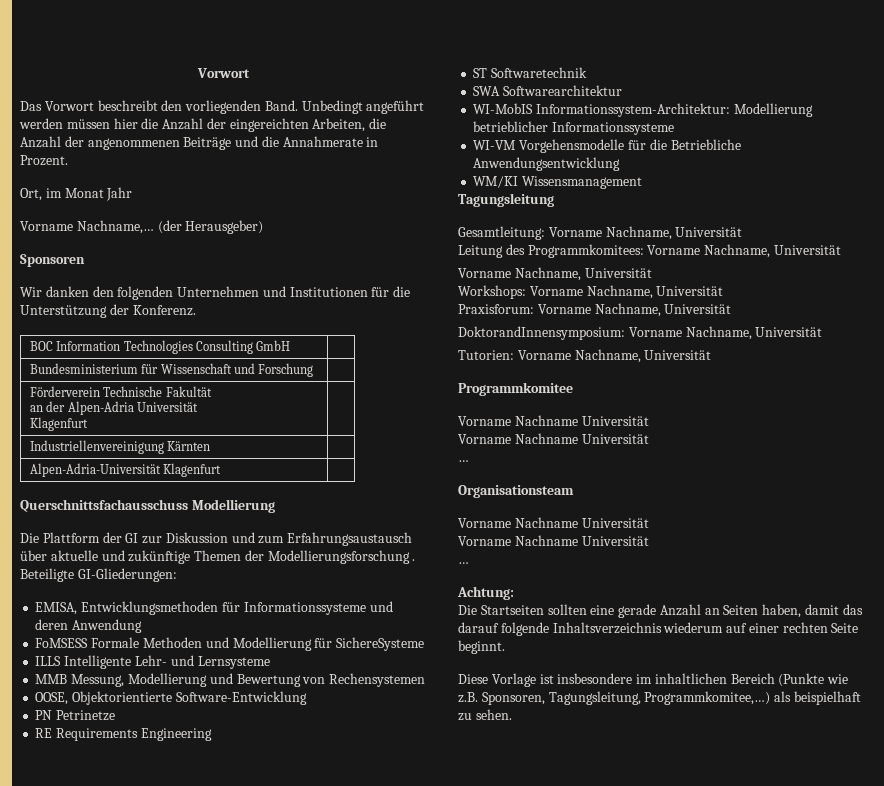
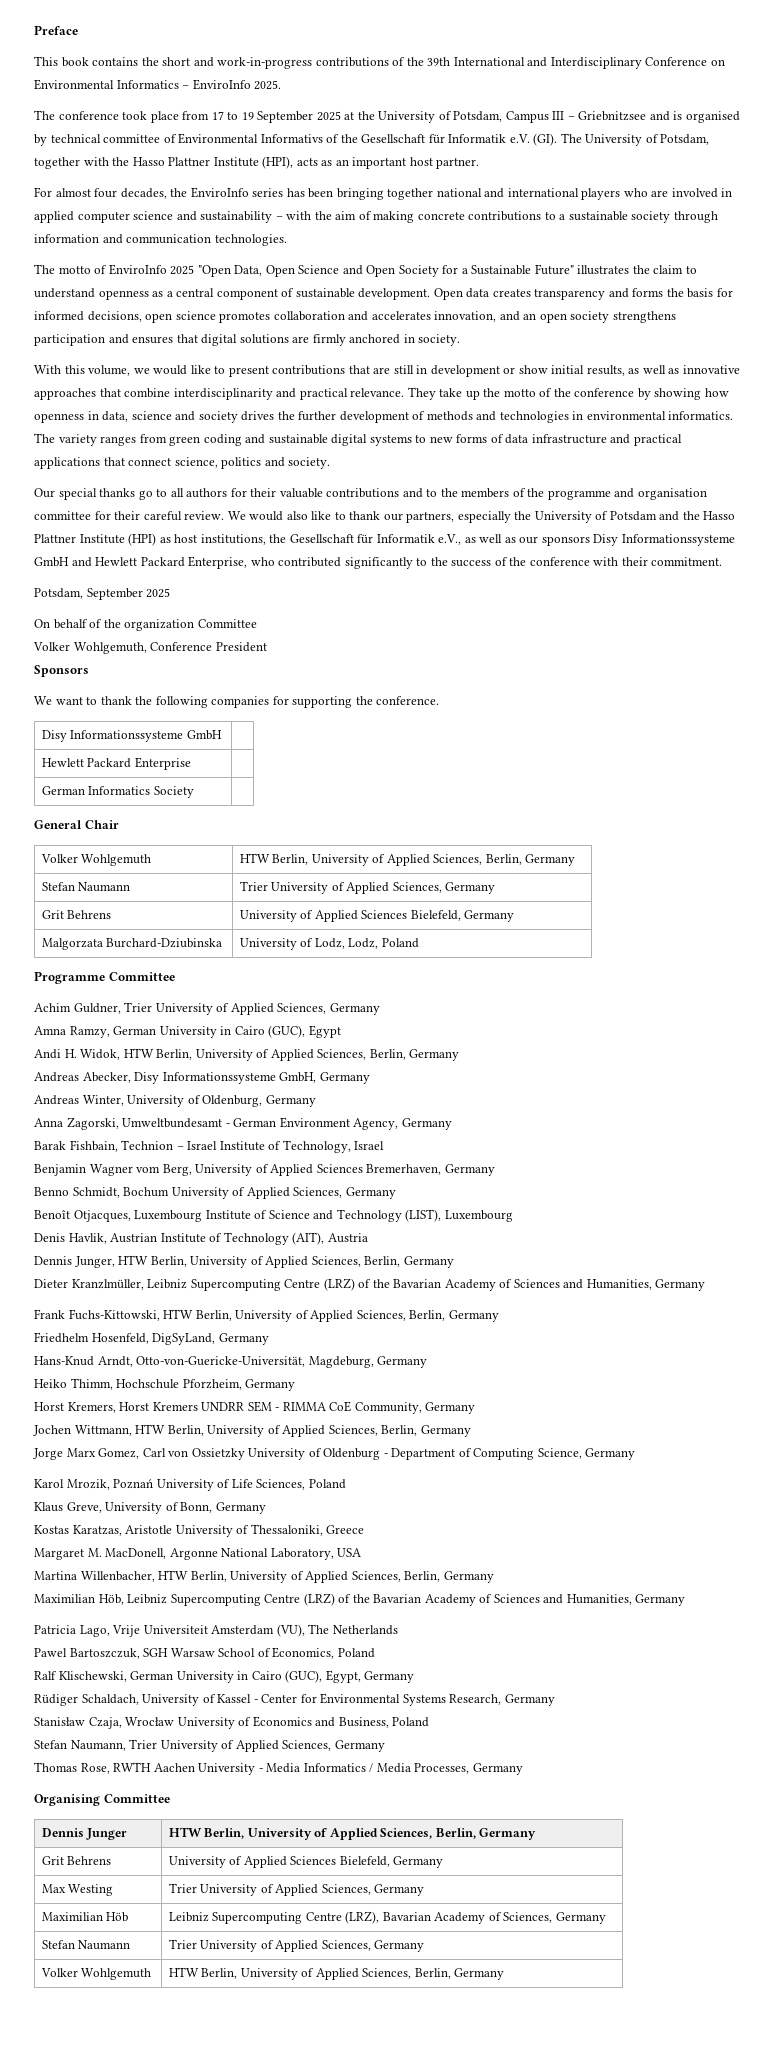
[196,68,250,78] [20,100,425,114] [19,118,387,132] [20,136,379,150] [20,155,68,166] [20,187,133,201] [20,220,264,234] [20,254,85,267] [20,286,411,300] [20,304,196,318] [29,340,291,354] [29,363,314,377] [29,386,212,397] [29,401,198,415] [29,417,88,431] [29,440,211,454] [29,463,222,477] [20,499,275,513] [20,532,413,546] [20,550,416,564] [20,568,177,582] [35,601,393,615] [35,619,143,633] [35,637,425,651] [35,655,270,669] [35,673,426,687] [35,691,307,705] [35,710,116,721] [35,728,212,741] [473,67,588,78] [473,85,623,96] [473,103,813,117] [473,121,675,135] [473,139,741,153] [473,157,621,171] [473,176,643,189] [458,193,554,207] [458,226,743,240] [458,244,841,258] [458,267,652,281] [458,285,724,299] [458,303,732,317] [458,326,823,340] [458,349,712,363] [458,382,573,396] [458,415,649,426] [458,433,649,444] [458,460,469,462] [458,485,574,498] [458,517,649,528] [458,535,649,546] [458,562,469,564] [457,586,514,600] [458,604,863,618] [458,622,859,636] [458,640,505,654] [458,673,849,687] [458,691,861,705] [458,709,512,721] Vorwort // Das Vorwort beschreibt den vorliegenden Band. Unbedingt angeführt werden müssen hier die Anzahl der eingereichten Arbeiten, die Anzahl der angenommenen Beiträge und die Annahmerate in Prozent. // Ort, im Monat Jahr // Vorname Nachname,… (der Herausgeber) // Sponsoren // Wir danken den folgenden Unternehmen und Institutionen für die Unterstützung der Konferenz. // BOC Information Technologies Consulting GmbH | // Bundesministerium für Wissenschaft und Forschung | // Förderverein Technische Fakultät // an der Alpen-Adria Universität // Klagenfurt | // Industriellenvereinigung Kärnten | // Alpen-Adria-Universität Klagenfurt | // Querschnittsfachausschuss Modellierung // Die Plattform der GI zur Diskussion und zum Erfahrungsaustausch über aktuelle und zukünftige Themen der Modellierungsforschung . Beteiligte GI-Gliederungen: // EMISA, Entwicklungsmethoden für Informationssysteme und deren Anwendung // FoMSESS Formale Methoden und Modellierung für SichereSysteme // ILLS Intelligente Lehr- und Lernsysteme // MMB Messung, Modellierung und Bewertung von Rechensystemen // OOSE, Objektorientierte Software-Entwicklung // PN Petrinetze // RE Requirements Engineering // ST Softwaretechnik // SWA Softwarearchitektur // WI-MobIS Informationssystem-Architektur: Modellierung betrieblicher Informationssysteme // WI-VM Vorgehensmodelle für die Betriebliche Anwendungsentwicklung // WM/KI Wissensmanagement // Tagungsleitung // Gesamtleitung: Vorname Nachname, Universität // Leitung des Programmkomitees: Vorname Nachname, Universität // Vorname Nachname, Universität // Workshops: Vorname Nachname, Universität // Praxisforum: Vorname Nachname, Universität // DoktorandInnensymposium: Vorname Nachname, Universität // Tutorien: Vorname Nachname, Universität // Programmkomitee // Vorname Nachname Universität // Vorname Nachname Universität // … // Organisationsteam // Vorname Nachname Universität // Vorname Nachname Universität // … // Achtung: // Die Startseiten sollten eine gerade Anzahl an Seiten haben, damit das darauf folgende Inhaltsverzeichnis wiederum auf einer rechten Seite beginnt. // Diese Vorlage ist insbesondere im inhaltlichen Bereich (Punkte wie z.B. Sponsoren, Tagungsleitung, Programmkomitee,…) als beispielhaft zu sehen. -> [34,25,78,35] [34,56,725,69] [34,79,282,90] [34,110,740,123] [34,133,710,146] [34,156,480,169] [34,187,733,200] [34,211,718,223] [34,234,287,246] [34,264,697,277] [34,288,733,300] [34,311,676,323] [34,334,461,346] [34,365,740,377] [34,387,729,400] [34,411,734,423] [34,433,682,446] [34,457,331,469] [34,488,707,500] [34,511,736,523] [34,533,735,546] [34,556,723,569] [34,588,171,600] [34,619,257,631] [33,642,267,654] [34,665,89,677] [34,696,440,708] [41,730,222,742] [41,757,191,770] [41,786,194,798] [34,820,119,829] [40,854,152,866] [239,853,576,866] [41,882,131,892] [239,881,496,894] [41,910,112,919] [239,910,515,922] [41,938,223,950] [239,938,419,950] [34,971,175,984] [34,1002,380,1015] [34,1025,341,1038] [34,1048,460,1061] [34,1072,370,1084] [34,1095,316,1107] [34,1117,452,1130] [34,1140,385,1153] [34,1164,495,1176] [34,1187,396,1199] [34,1209,513,1222] [34,1232,368,1245] [34,1255,454,1268] [34,1278,706,1291] [34,1309,499,1322] [34,1332,269,1345] [34,1356,428,1368] [34,1378,296,1391] [34,1401,476,1414] [33,1424,471,1437] [33,1448,636,1460] [34,1479,346,1491] [34,1502,266,1514] [34,1524,365,1537] [34,1548,362,1560] [34,1570,494,1583] [34,1593,686,1606] [34,1624,398,1637] [34,1647,375,1659] [34,1670,415,1683] [34,1693,555,1706] [34,1716,430,1729] [34,1739,385,1752] [34,1762,523,1775] [34,1794,170,1806] [41,1828,128,1840] [168,1827,537,1840] [41,1856,112,1865] [168,1856,444,1868] [41,1884,114,1896] [168,1883,425,1896] [41,1912,129,1922] [168,1911,606,1924] [41,1940,131,1950] [168,1939,425,1952] [40,1968,152,1980] [168,1967,505,1980] Preface // This book contains the short and work-in-progress contributions of the 39th International and Interdisciplinary Conference on Environmental Informatics – EnviroInfo 2025. // The conference took place from 17 to 19 September 2025 at the University of Potsdam, Campus III – Griebnitzsee and is organised by technical committee of Environmental Informativs of the Gesellschaft für Informatik e.V. (GI). The University of Potsdam, together with the Hasso Plattner Institute (HPI), acts as an important host partner. // For almost four decades, the EnviroInfo series has been bringing together national and international players who are involved in applied computer science and sustainability – with the aim of making concrete contributions to a sustainable society through information and communication technologies. // The motto of EnviroInfo 2025 "Open Data, Open Science and Open Society for a Sustainable Future" illustrates the claim to understand openness as a central component of sustainable development. Open data creates transparency and forms the basis for informed decisions, open science promotes collaboration and accelerates innovation, and an open society strengthens participation and ensures that digital solutions are firmly anchored in society. // With this volume, we would like to present contributions that are still in development or show initial results, as well as innovative approaches that combine interdisciplinarity and practical relevance. They take up the motto of the conference by showing how openness in data, science and society drives the further development of methods and technologies in environmental informatics. The variety ranges from green coding and sustainable digital systems to new forms of data infrastructure and practical applications that connect science, politics and society. // Our special thanks go to all authors for their valuable contributions and to the members of the programme and organisation committee for their careful review. We would also like to thank our partners, especially the University of Potsdam and the Hasso Plattner Institute (HPI) as host institutions, the Gesellschaft für Informatik e.V., as well as our sponsors Disy Informationssysteme GmbH and Hewlett Packard Enterprise, who contributed significantly to the success of the conference with their commitment. // Potsdam, September 2025 // On behalf of the organization Committee // Volker Wohlgemuth, Conference President // Sponsors // We want to thank the following companies for supporting the conference. // Disy Informationssysteme GmbH | // Hewlett Packard Enterprise | // German Informatics Society | // General Chair // Volker Wohlgemuth | HTW Berlin, University of Applied Sciences, Berlin, Germany // Stefan Naumann | Trier University of Applied Sciences, Germany // Grit Behrens | University of Applied Sciences Bielefeld, Germany // Malgorzata Burchard-Dziubinska | University of Lodz, Lodz, Poland // Programme Committee // Achim Guldner, Trier University of Applied Sciences, Germany // Amna Ramzy, German University in Cairo (GUC), Egypt // Andi H. Widok, HTW Berlin, University of Applied Sciences, Berlin, Germany // Andreas Abecker, Disy Informationssysteme GmbH, Germany // Andreas Winter, University of Oldenburg, Germany // Anna Zagorski, Umweltbundesamt - German Environment Agency, Germany // Barak Fishbain, Technion – Israel Institute of Technology, Israel // Benjamin Wagner vom Berg, University of Applied Sciences Bremerhaven, Germany // Benno Schmidt, Bochum University of Applied Sciences, Germany // Benoît Otjacques, Luxembourg Institute of Science and Technology (LIST), Luxembourg // Denis Havlik, Austrian Institute of Technology (AIT), Austria // Dennis Junger, HTW Berlin, University of Applied Sciences, Berlin, Germany // Dieter Kranzlmüller, Leibniz Supercomputing Centre (LRZ) of the Bavarian Academy of Sciences and Humanities, Germany // Frank Fuchs-Kittowski, HTW Berlin, University of Applied Sciences, Berlin, Germany // Friedhelm Hosenfeld, DigSyLand, Germany // Hans-Knud Arndt, Otto-von-Guericke-Universität, Magdeburg, Germany // Heiko Thimm, Hochschule Pforzheim, Germany // Horst Kremers, Horst Kremers UNDRR SEM - RIMMA CoE Community, Germany // Jochen Wittmann, HTW Berlin, University of Applied Sciences, Berlin, Germany // Jorge Marx Gomez, Carl von Ossietzky University of Oldenburg - Department of Computing Science, Germany // Karol Mrozik, Poznań University of Life Sciences, Poland // Klaus Greve, University of Bonn, Germany // Kostas Karatzas, Aristotle University of Thessaloniki, Greece // Margaret M. MacDonell, Argonne National Laboratory, USA // Martina Willenbacher, HTW Berlin, University of Applied Sciences, Berlin, Germany // Maximilian Höb, Leibniz Supercomputing Centre (LRZ) of the Bavarian Academy of Sciences and Humanities, Germany // Patricia Lago, Vrije Universiteit Amsterdam (VU), The Netherlands // Pawel Bartoszczuk, SGH Warsaw School of Economics, Poland // Ralf Klischewski, German University in Cairo (GUC), Egypt, Germany // Rüdiger Schaldach, University of Kassel - Center for Environmental Systems Research, Germany // Stanisław Czaja, Wrocław University of Economics and Business, Poland // Stefan Naumann, Trier University of Applied Sciences, Germany // Thomas Rose, RWTH Aachen University - Media Informatics / Media Processes, Germany // Organising Committee // Dennis Junger | HTW Berlin, University of Applied Sciences, Berlin, Germany // Grit Behrens | University of Applied Sciences Bielefeld, Germany // Max Westing | Trier University of Applied Sciences, Germany // Maximilian Höb | Leibniz Supercomputing Centre (LRZ), Bavarian Academy of Sciences, Germany // Stefan Naumann | Trier University of Applied Sciences, Germany // Volker Wohlgemuth | HTW Berlin, University of Applied Sciences, Berlin, Germany

